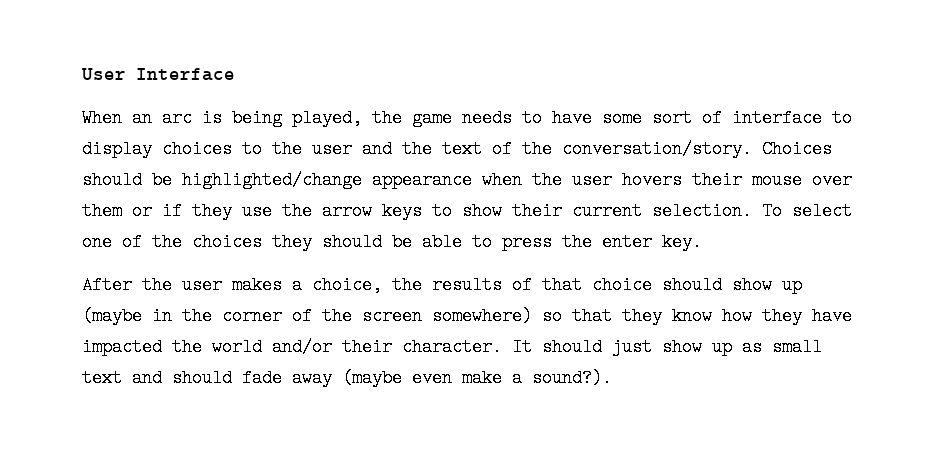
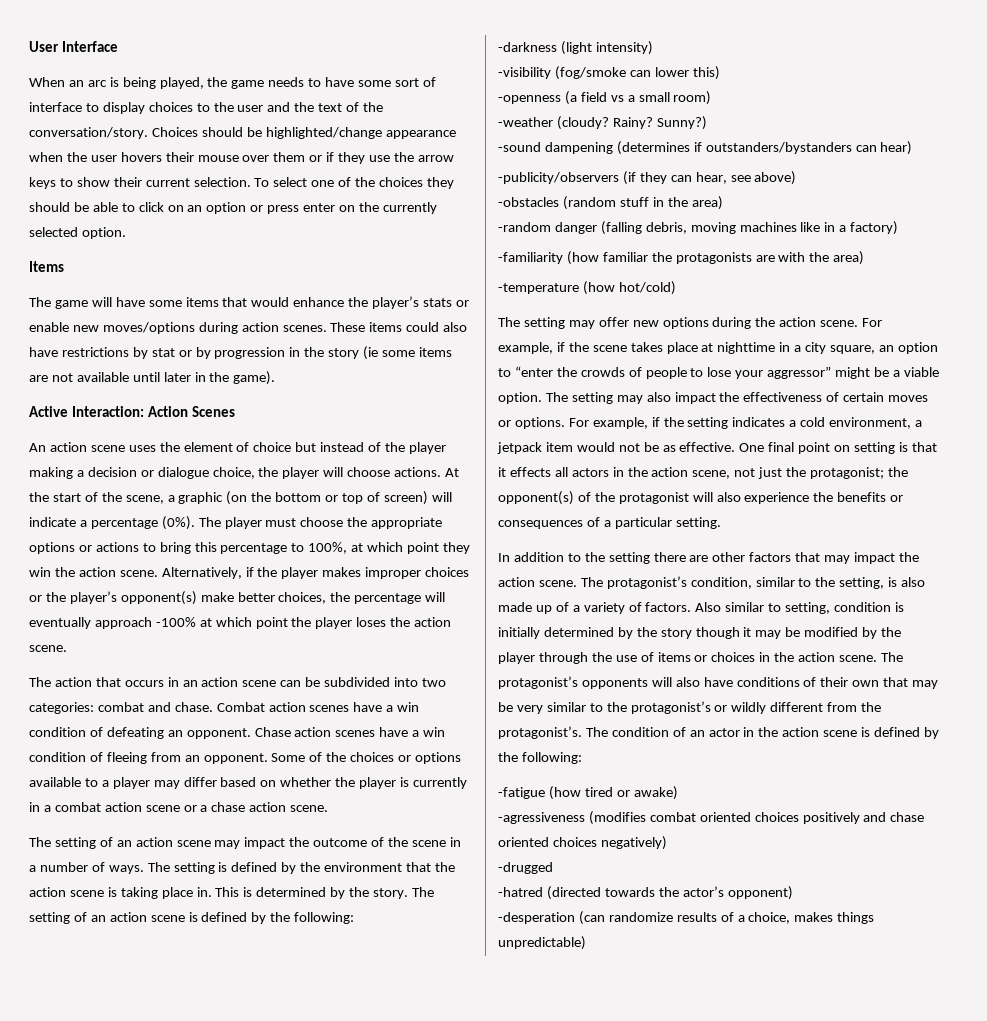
[502,233,702,251] [82,276,802,294] [82,307,852,325] [82,338,822,356] [82,369,612,387] press the enter key. // After the user makes a choice, the results of that choice should show up (maybe in the corner of the screen somewhere) so that they know how they have impacted the world and/or their character. It should just show up as small text and should fade away (maybe even make a sound?). -> [138,202,437,214] [29,227,126,239] [29,261,64,272] [29,296,469,309] [29,322,468,334] [29,346,452,360] [29,371,276,385] [29,406,235,417] [29,442,446,454] [29,467,460,479] [29,491,452,505] [29,516,443,530] [29,542,470,554] [29,567,470,579] [29,591,446,605] [29,617,452,629] [29,645,67,652] [29,677,446,687] [29,702,420,714] [29,727,446,739] [29,752,462,764] [29,777,467,789] [29,802,329,812] [29,837,461,849] [29,862,455,874] [29,887,434,899] [29,912,355,924] [498,41,653,55] [498,66,720,80] [498,91,712,105] [498,116,707,130] [498,141,913,155] [498,171,797,185] [498,196,723,210] [498,221,899,235] [498,251,865,265] [498,281,676,295] [498,317,883,329] [498,342,938,354] [498,366,939,379] [498,392,929,404] [498,417,923,429] [497,442,937,454] [498,467,908,479] [498,491,904,505] [498,517,721,529] [498,552,919,564] [498,576,926,589] [498,602,904,614] [498,627,902,639] [498,652,903,664] [498,676,939,689] [498,701,882,714] [498,726,939,739] [498,752,582,764] [498,786,678,800] [498,811,925,825] [498,836,667,850] [498,862,553,874] [498,886,793,900] [498,911,875,925] [498,936,586,950] click on an option or press enter on the currently selected option. // Items // The game will have some items that would enhance the player’s stats or enable new moves/options during action scenes. These items could also have restrictions by stat or by progression in the story (ie some items are not available until later in the game). // Active Interaction: Action Scenes // An action scene uses the element of choice but instead of the player making a decision or dialogue choice, the player will choose actions. At the start of the scene, a graphic (on the bottom or top of screen) will indicate a percentage (0%). The player must choose the appropriate options or actions to bring this percentage to 100%, at which point they win the action scene. Alternatively, if the player makes improper choices or the player’s opponent(s) make better choices, the percentage will eventually approach -100% at which point the player loses the action scene. // The action that occurs in an action scene can be subdivided into two categories: combat and chase. Combat action scenes have a win condition of defeating an opponent. Chase action scenes have a win condition of fleeing from an opponent. Some of the choices or options available to a player may differ based on whether the player is currently in a combat action scene or a chase action scene. // The setting of an action scene may impact the outcome of the scene in a number of ways. The setting is defined by the environment that the action scene is taking place in. This is determined by the story. The setting of an action scene is defined by the following: // -darkness (light intensity) // -visibility (fog/smoke can lower this) // -openness (a field vs a small room) // -weather (cloudy? Rainy? Sunny?) // -sound dampening (determines if outstanders/bystanders can hear) // -publicity/observers (if they can hear, see above) // -obstacles (random stuff in the area) // -random danger (falling debris, moving machines like in a factory) // -familiarity (how familiar the protagonists are with the area) // -temperature (how hot/cold) // The setting may offer new options during the action scene. For example, if the scene takes place at nighttime in a city square, an option to “enter the crowds of people to lose your aggressor” might be a viable option. The setting may also impact the effectiveness of certain moves or options. For example, if the setting indicates a cold environment, a jetpack item would not be as effective. One final point on setting is that it effects all actors in the action scene, not just the protagonist; the opponent(s) of the protagonist will also experience the benefits or consequences of a particular setting. // In addition to the setting there are other factors that may impact the action scene. The protagonist’s condition, similar to the setting, is also made up of a variety of factors. Also similar to setting, condition is initially determined by the story though it may be modified by the player through the use of items or choices in the action scene. The protagonist’s opponents will also have conditions of their own that may be very similar to the protagonist’s or wildly different from the protagonist’s. The condition of an actor in the action scene is defined by the following: // -fatigue (how tired or awake) // -agressiveness (modifies combat oriented choices positively and chase oriented choices negatively) // -drugged // -hatred (directed towards the actor’s opponent) // -desperation (can randomize results of a choice, makes things unpredictable)

